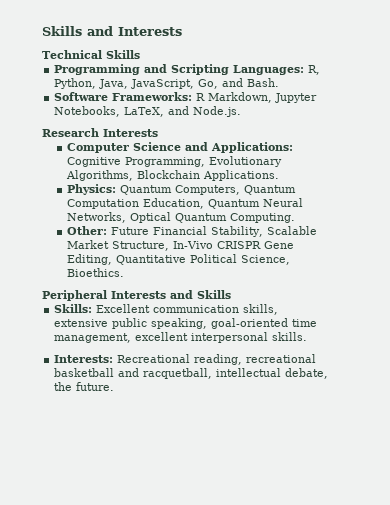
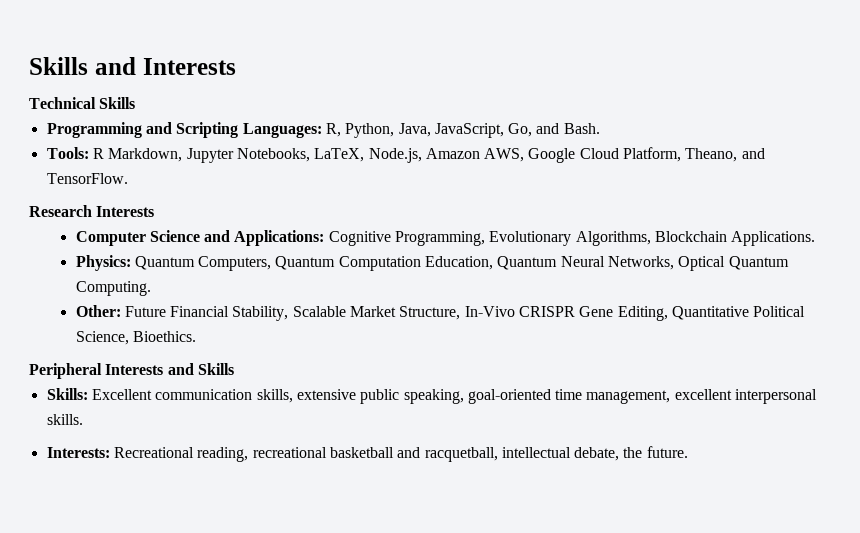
[54,92,193,101] Software Frameworks: -> [46,147,89,159] Tools:
[168,106,242,117] and Node.js. -> [368,147,765,163] [46,173,128,184] Node.js, Amazon AWS, Google Cloud Platform, Theano, and TensorFlow.

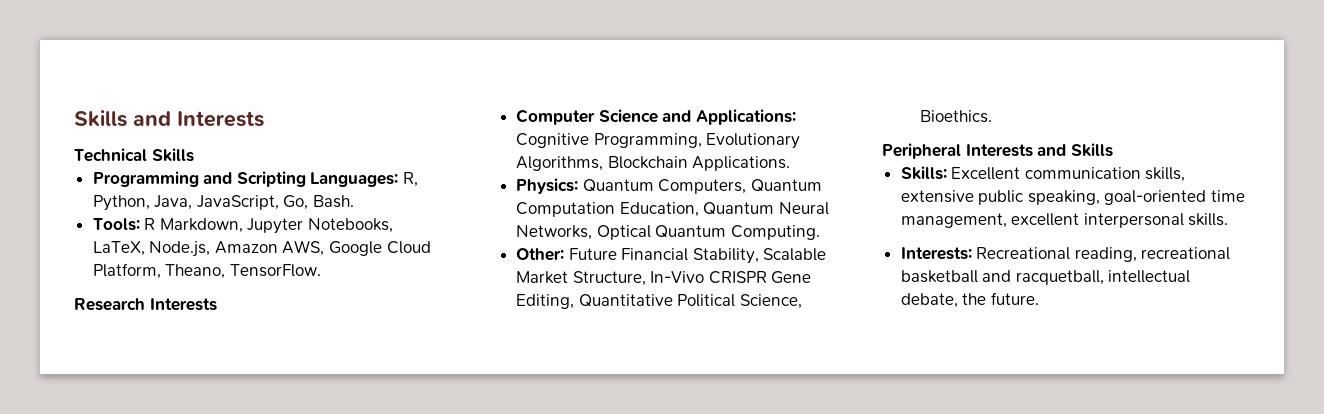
[536,123,560,134] and -> (309, 202) none
[741,148,765,159] and -> (226, 271) none

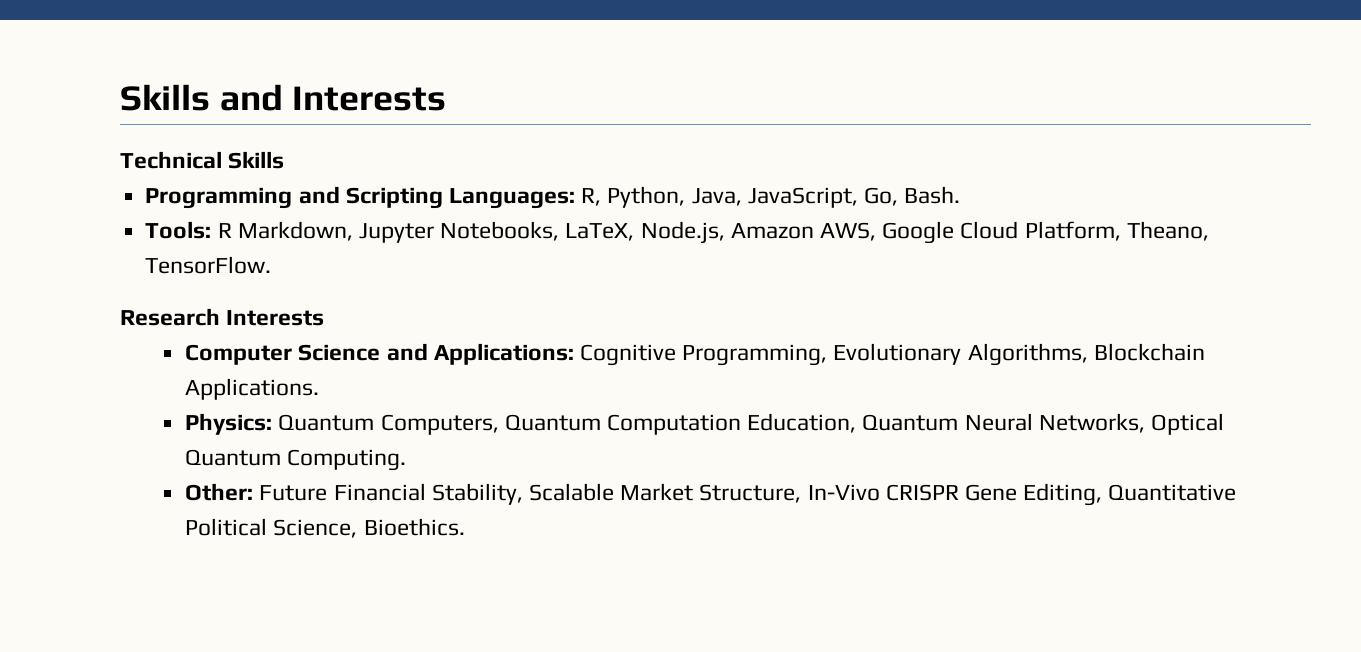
[882,143,1113,159] [900,166,1186,182] [900,190,1246,205] [900,213,1229,228] [900,247,1231,262] [900,270,1191,285] [900,292,1039,308] // Peripheral Interests and Skills // Skills: Excellent communication skills, extensive public speaking, goal-oriented time management, excellent interpersonal skills. // Interests: Recreational reading, recreational basketball and racquetball, intellectual debate, the future. -> (465, 527) none

